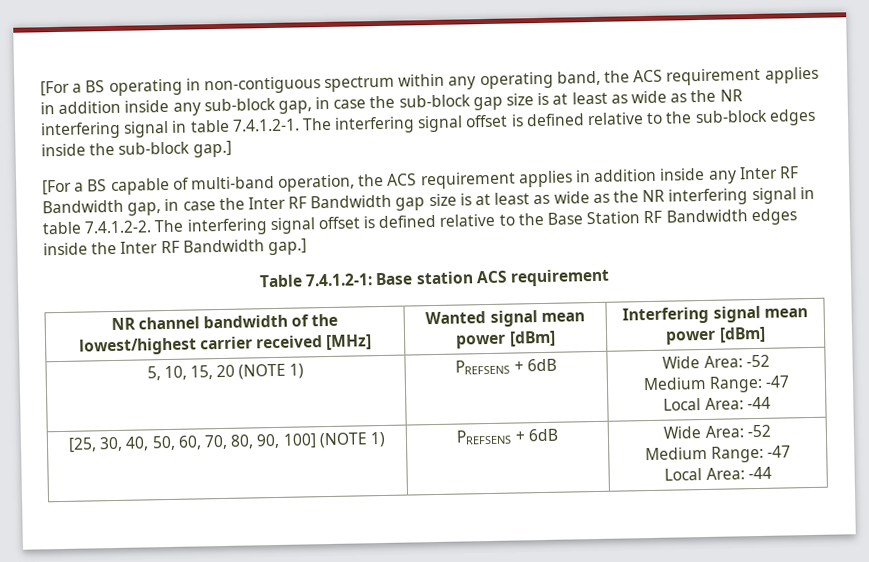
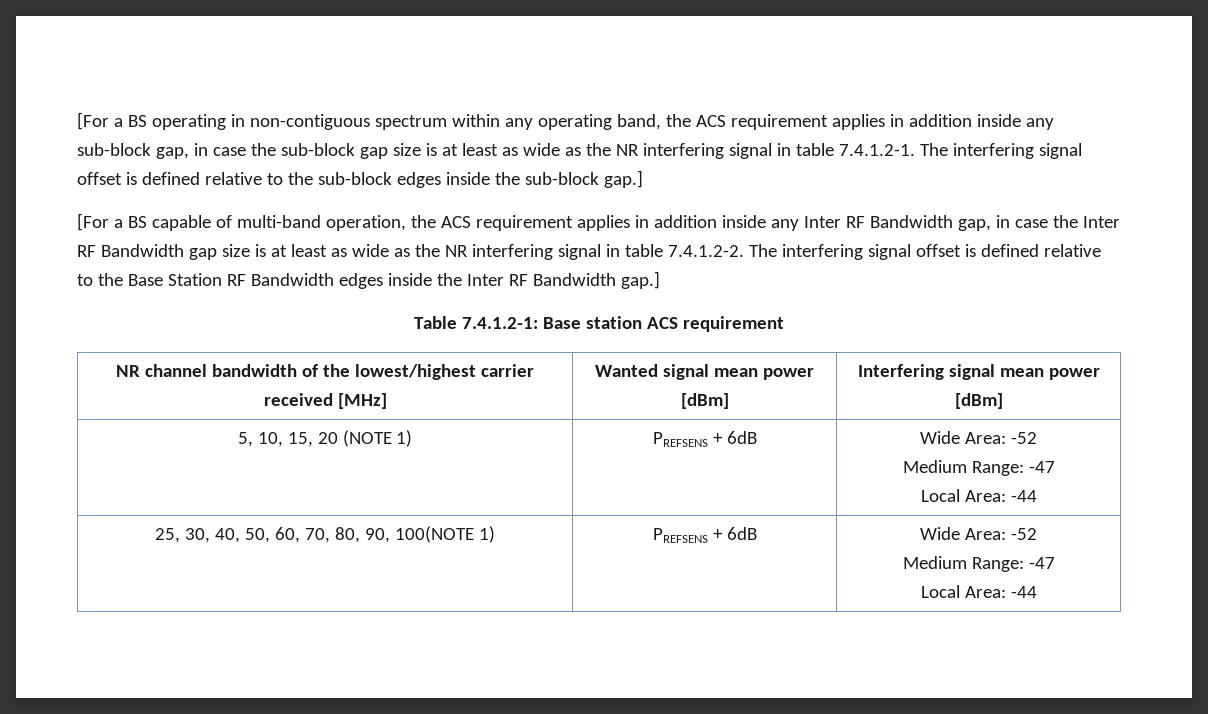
[68,437,98,453] [25, -> [155,528,181,543] 25,
[282,432,368,449] 100] (NOTE -> [394,526,474,543] 100(NOTE

